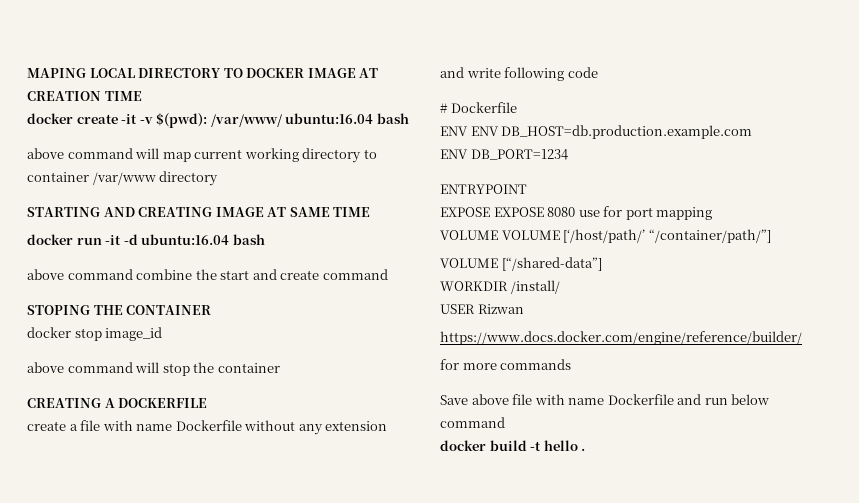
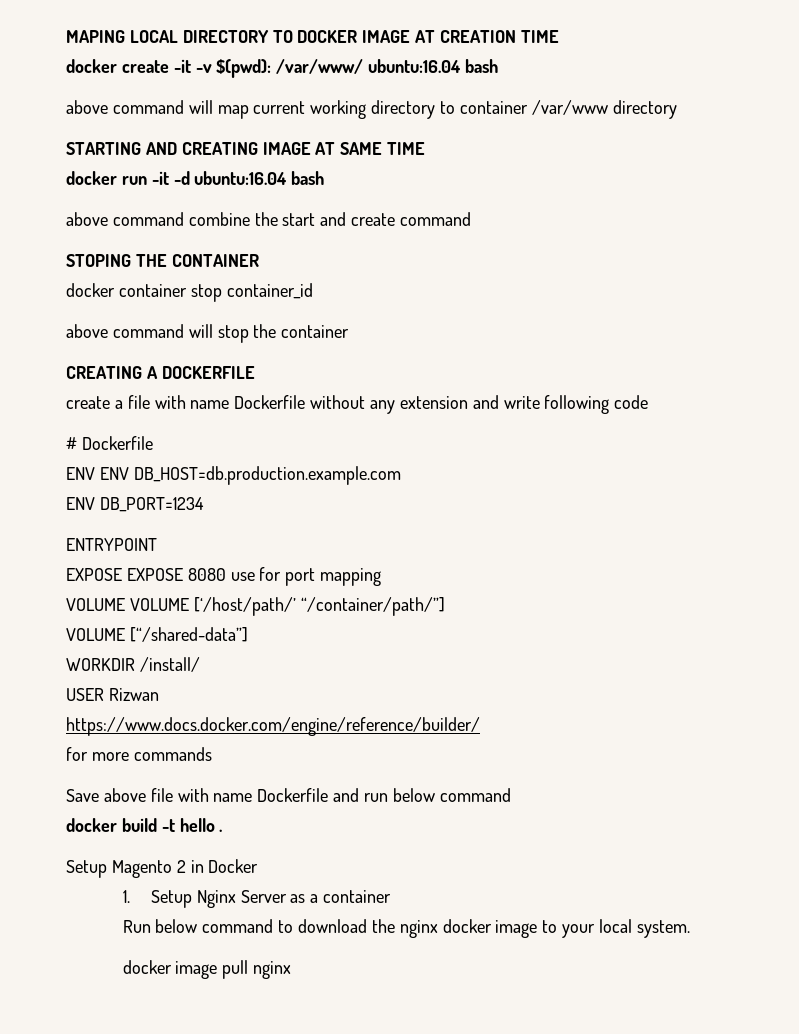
[74,327,163,341] stop image_id -> [118,283,313,302] container stop container_id
(586, 449) none -> [66,859,259,878] [122,890,392,908] [122,919,690,938] [122,960,292,979] // Setup Magento 2 in Docker // 1. Setup Nginx Server as a container // Run below command to download the nginx docker image to your local system. // docker image pull nginx

